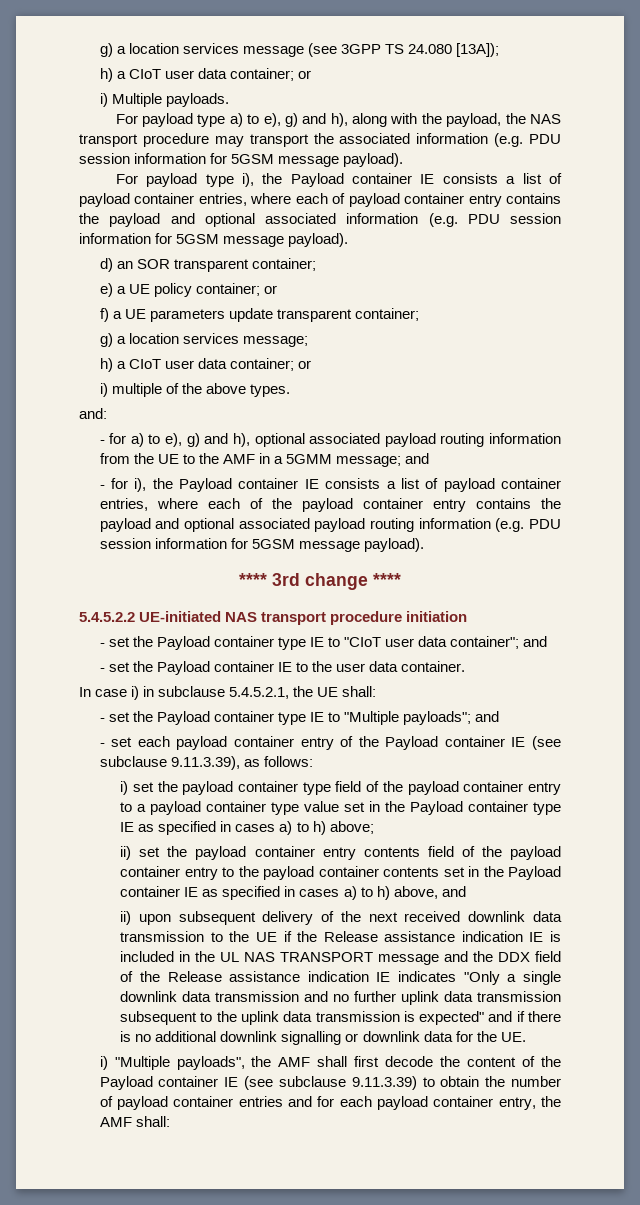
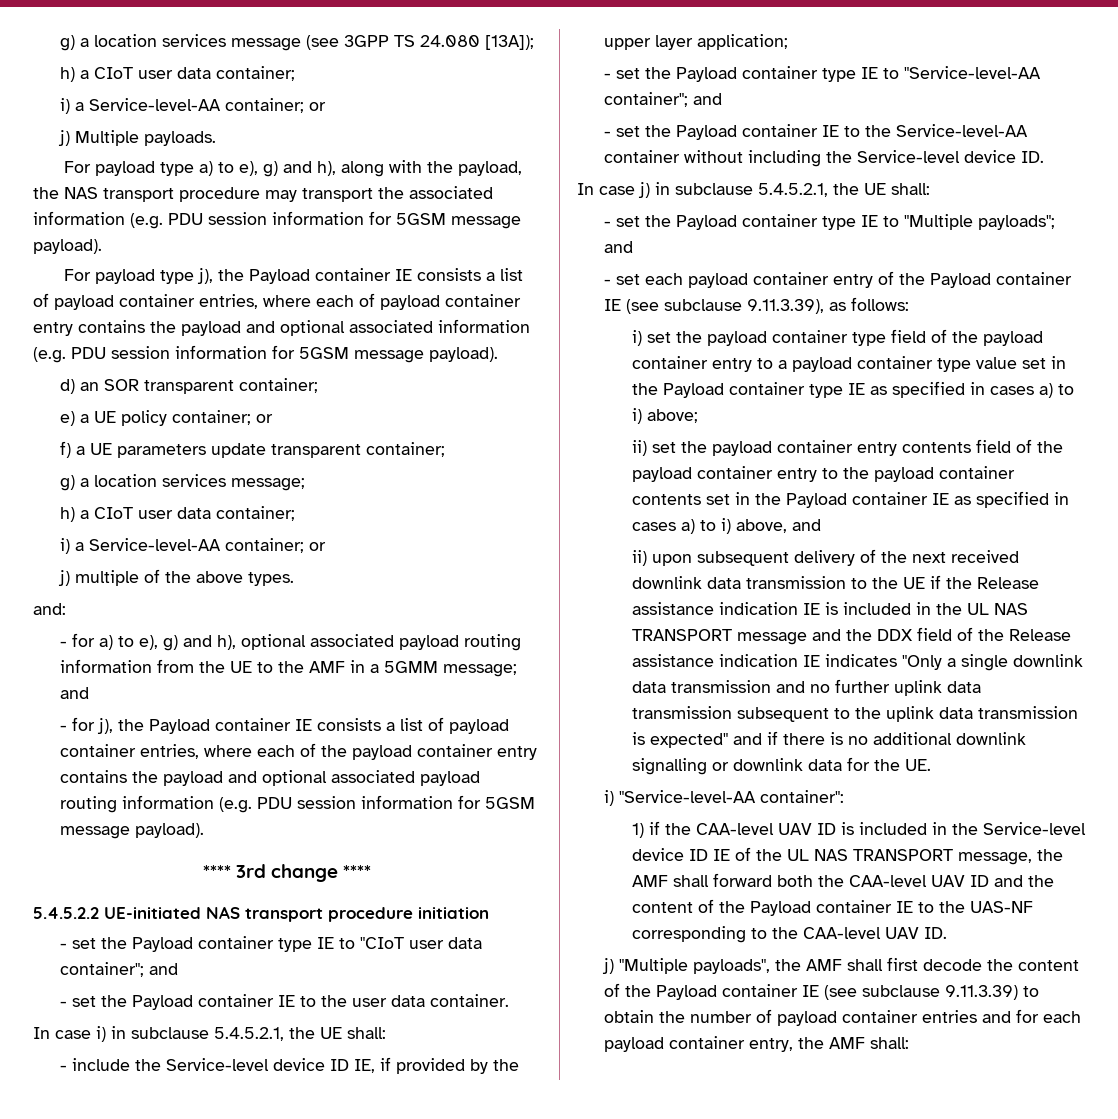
[297,70,311,79] [99,93,108,107] or // i) -> [60,98,327,114] [58,130,71,146] // i) a Service-level-AA container; or // j)
[241,173,254,187] i), -> [196,268,213,284] j),
[297,360,311,369] [99,383,108,397] or // i) -> [60,538,327,554] [58,570,71,586] // i) a Service-level-AA container; or // j)
[134,478,147,492] i), -> [97,718,114,734] j),
(377, 691) none -> [60,1057,520,1074] [604,34,789,50] [604,66,1042,82] [604,92,723,107] [604,124,1029,140] [604,150,1045,167] [577,182,930,198] // - include the Service-level device ID IE, if provided by the upper layer application; // - set the Payload container type IE to "Service-level-AA container"; and // - set the Payload container IE to the Service-level-AA container without including the Service-level device ID. // In case j) in subclause 5.4.5.2.1, the UE shall:
[312,821,326,835] h) -> [631,408,642,424] i)
[376,886,390,900] h) -> [720,518,731,534] i)
(108, 1063) none -> [619,790,845,803] [631,821,1086,838] [631,847,1063,865] [631,873,1054,887] [631,899,1033,916] [631,926,947,943] [602,958,615,974] "Service-level-AA container": // 1) if the CAA-level UAV ID is included in the Service-level device ID IE of the UL NAS TRANSPORT message, the AMF shall forward both the CAA-level UAV ID and the content of the Payload container IE to the UAS-NF corresponding to the CAA-level UAV ID. // j)

